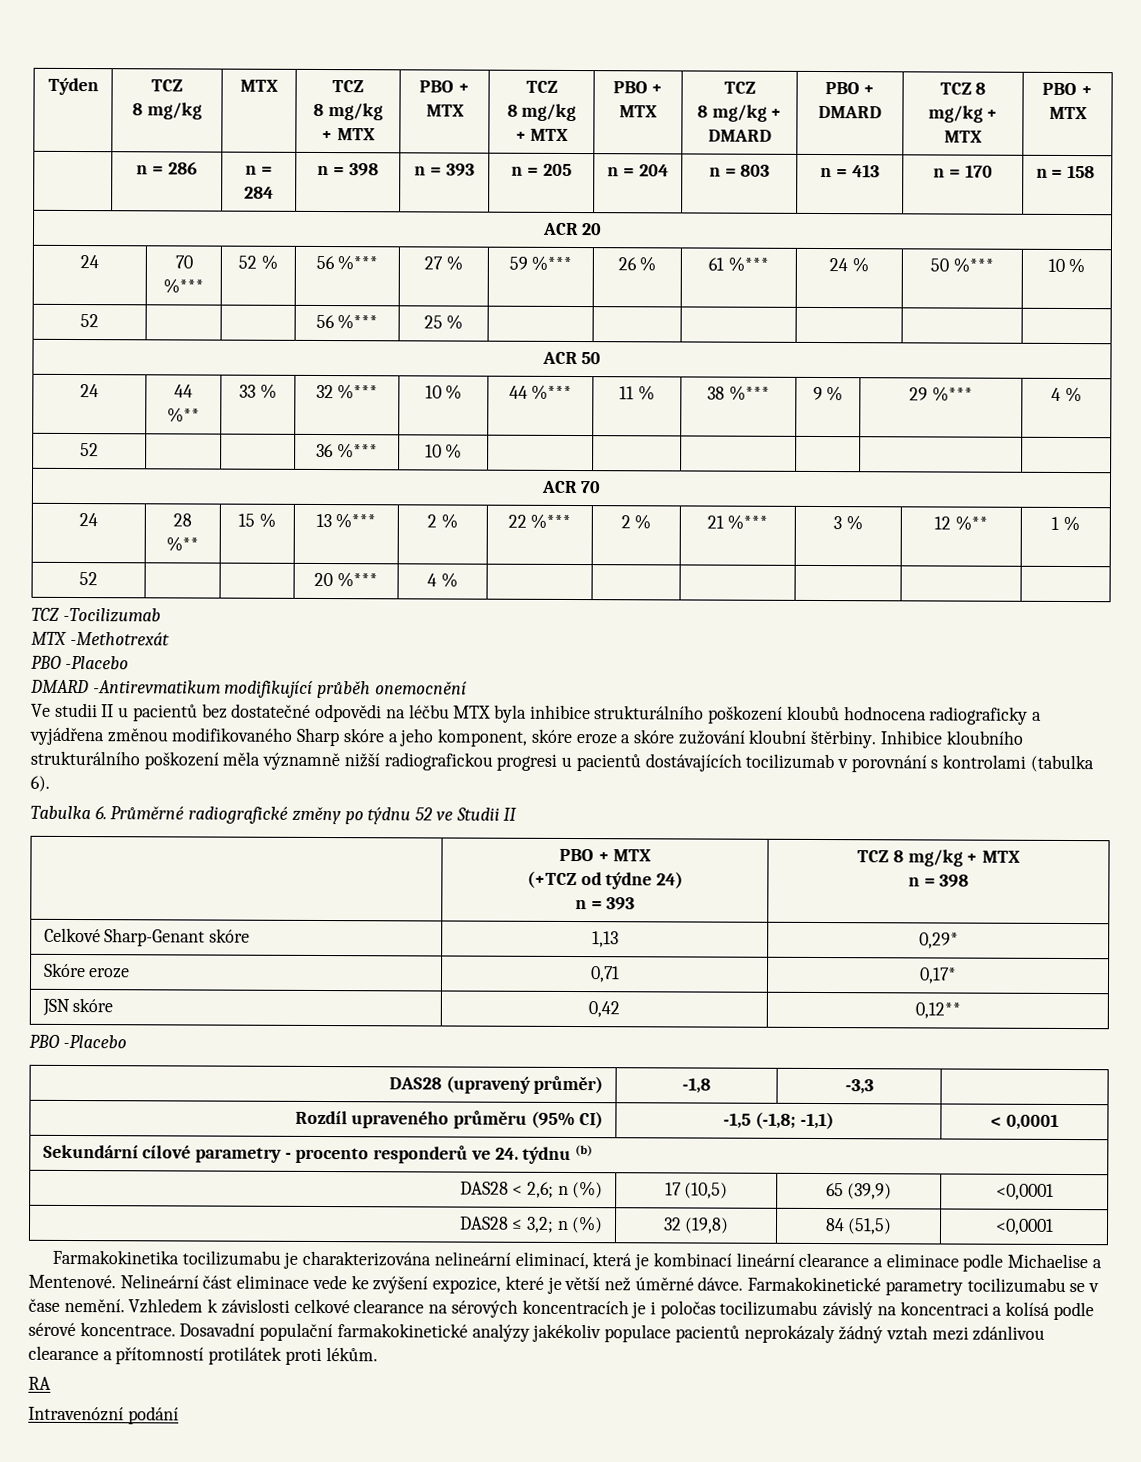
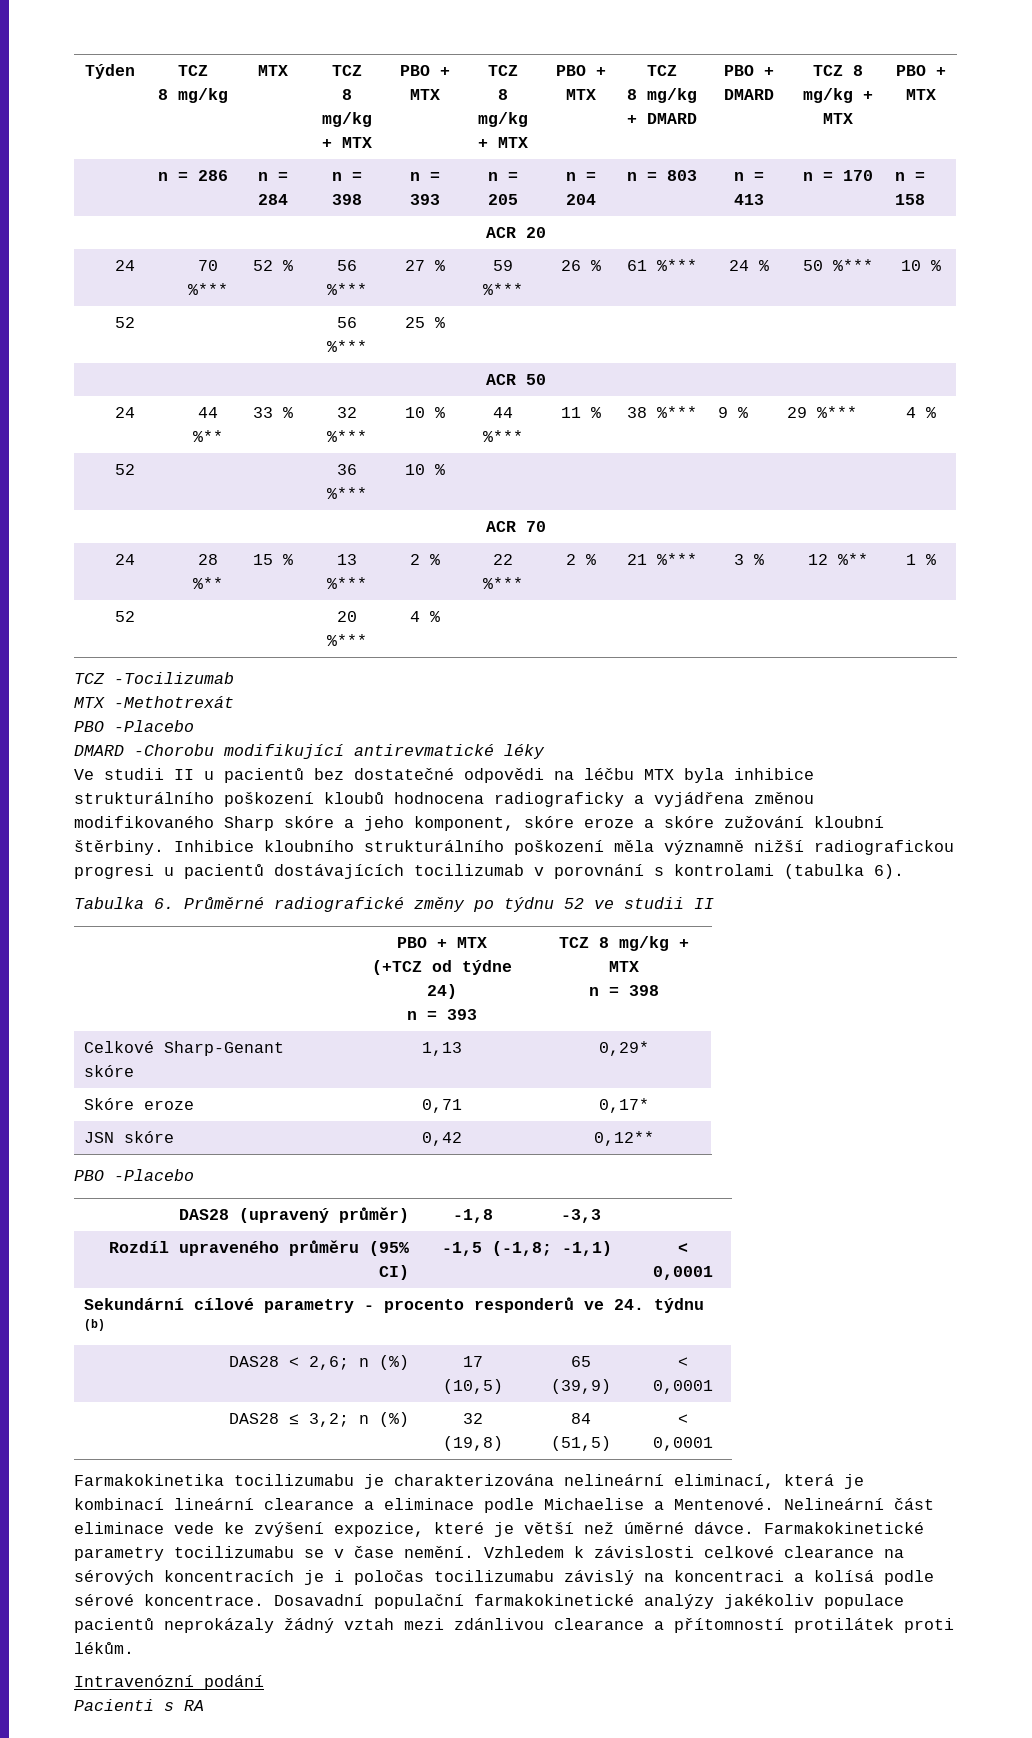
[92,680,467,699] -Antirevmatikum modifikující průběh onemocnění -> [134,744,545,759] -Chorobu modifikující antirevmatické léky
[455,807,500,821] Studii -> [624,897,684,909] studii
[995,1183,1054,1200] <0,0001 -> [678,1357,688,1367] [653,1380,713,1394] < 0,0001
[994,1218,1054,1235] <0,0001 -> [678,1414,688,1424] [653,1437,713,1451] < 0,0001
[28,1376,51,1390] // RA -> (134, 1648) none
(179, 1415) none -> [74,1699,204,1711] // Pacienti s RA

